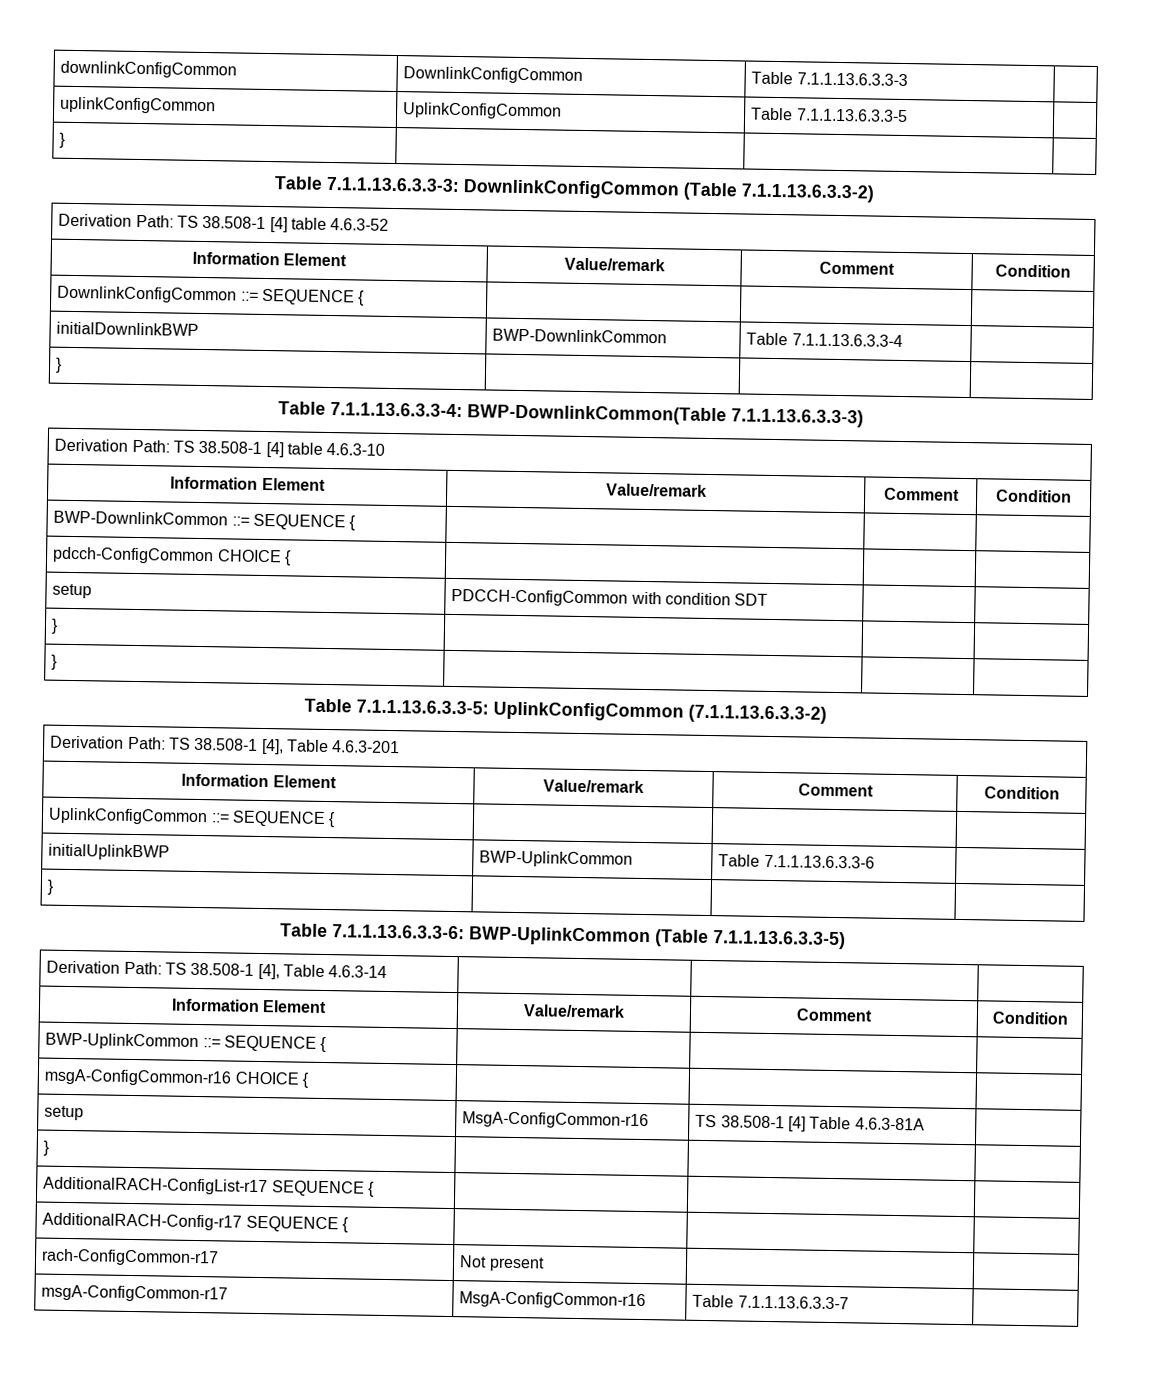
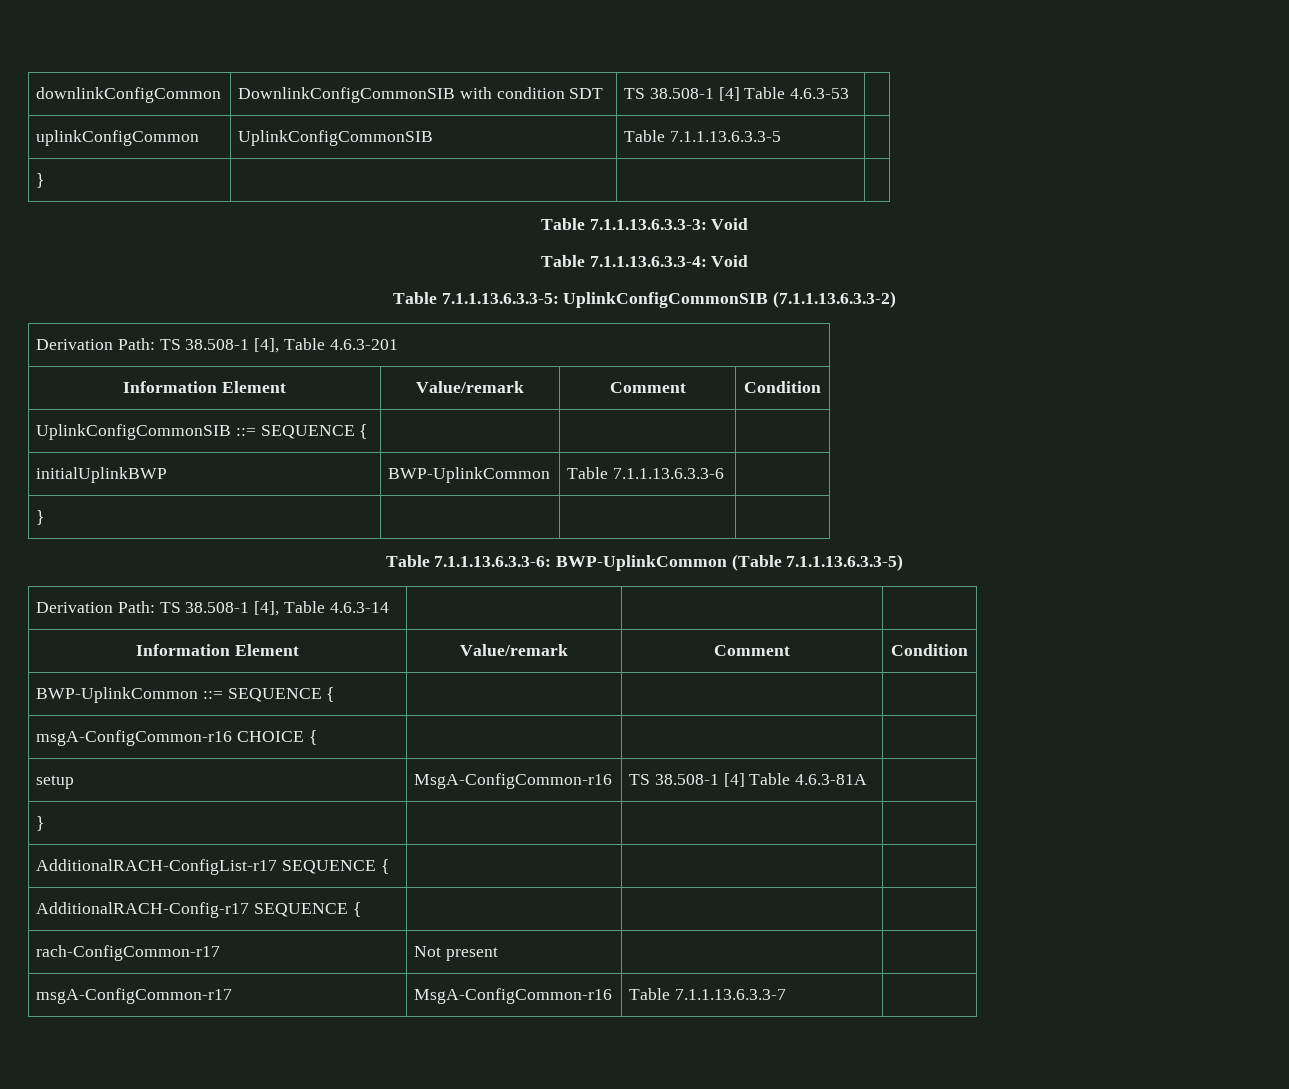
[403,66,584,84] [751,71,908,87] DownlinkConfigCommon | Table 7.1.1.13.6.3.3-3 -> [238,87,604,103] [624,87,850,101] DownlinkConfigCommonSIB with condition SDT | TS 38.508-1 [4] Table 4.6.3-53
[402,102,563,120] UplinkConfigCommon -> [238,130,434,146] UplinkConfigCommonSIB
[462,179,874,203] [58,213,390,233] [191,251,348,267] [563,257,665,272] [819,261,895,275] [995,264,1071,278] [57,285,366,306] [56,321,200,336] [492,328,668,344] [746,332,903,347] [55,357,64,373] [277,401,864,428] [54,438,386,458] [170,476,326,491] [605,483,707,497] [883,487,960,501] [996,489,1072,503] [53,510,357,531] [52,546,293,566] [52,583,93,599] [451,588,769,607] [51,618,60,634] [51,654,59,670] DownlinkConfigCommon (Table 7.1.1.13.6.3.3-2) // Derivation Path: TS 38.508-1 [4] table 4.6.3-52 // Information Element | Value/remark | Comment | Condition // DownlinkConfigCommon ::= SEQUENCE { | | | // initialDownlinkBWP | BWP-DownlinkCommon | Table 7.1.1.13.6.3.3-4 | // } | | | // Table 7.1.1.13.6.3.3-4: BWP-DownlinkCommon(Table 7.1.1.13.6.3.3-3) // Derivation Path: TS 38.508-1 [4] table 4.6.3-10 // Information Element | Value/remark | Comment | Condition // BWP-DownlinkCommon ::= SEQUENCE { | | | // pdcch-ConfigCommon CHOICE { | | | // setup | PDCCH-ConfigCommon with condition SDT | | // } | | | // } | | | -> [711,218,749,230] [540,255,749,267] Void // Table 7.1.1.13.6.3.3-4: Void
[493,701,684,722] UplinkConfigCommon -> [563,292,769,308] UplinkConfigCommonSIB
[48,807,209,826] UplinkConfigCommon -> [36,424,232,440] UplinkConfigCommonSIB

